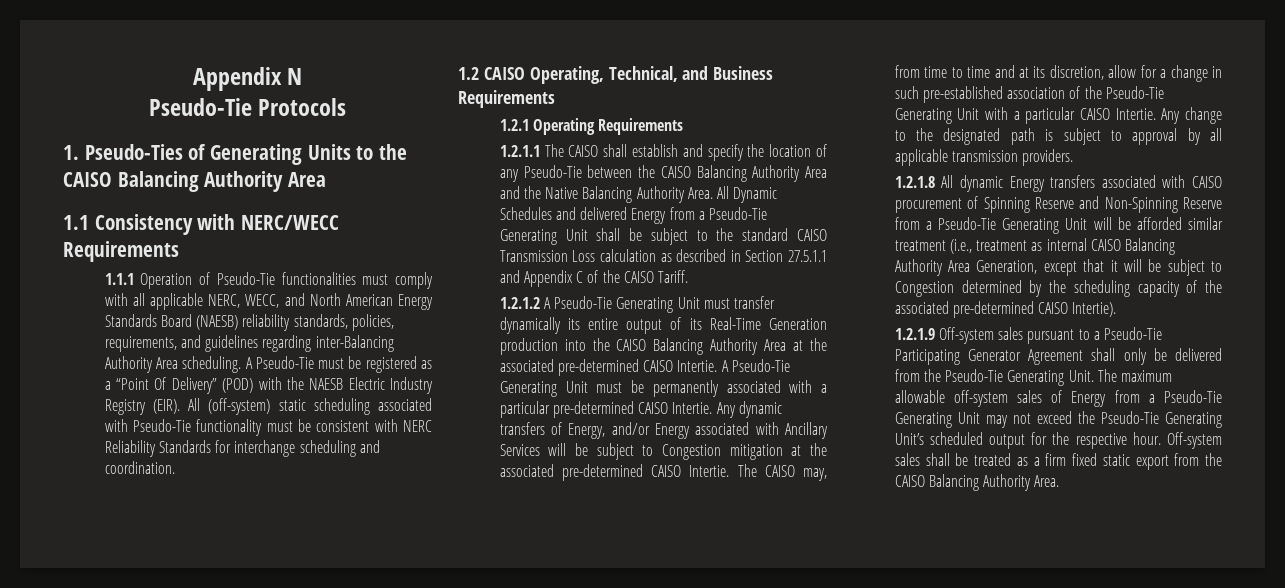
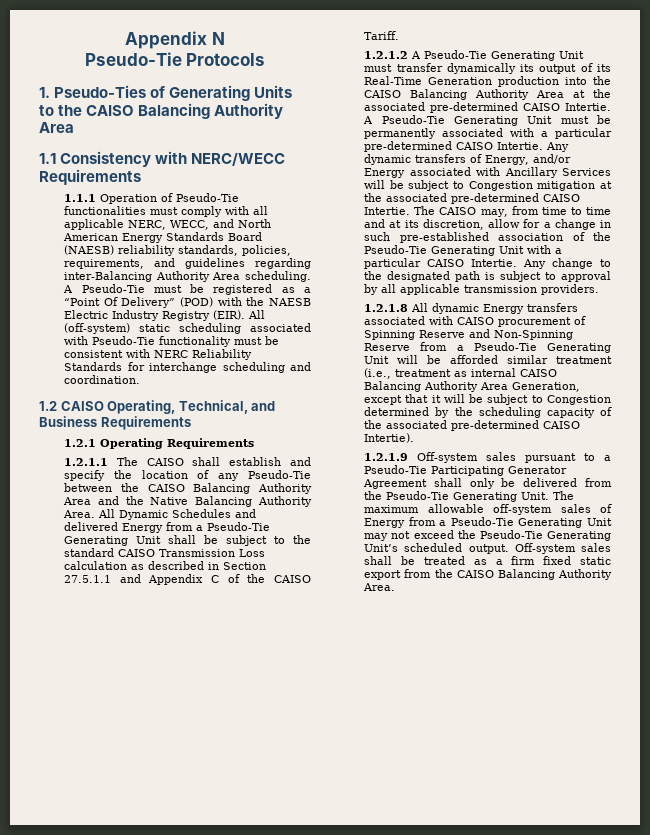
[588,318,619,330] entire -> (535, 68) none
[989,432,1161,449] output for the respective hour. -> [468,544,509,554] output.

